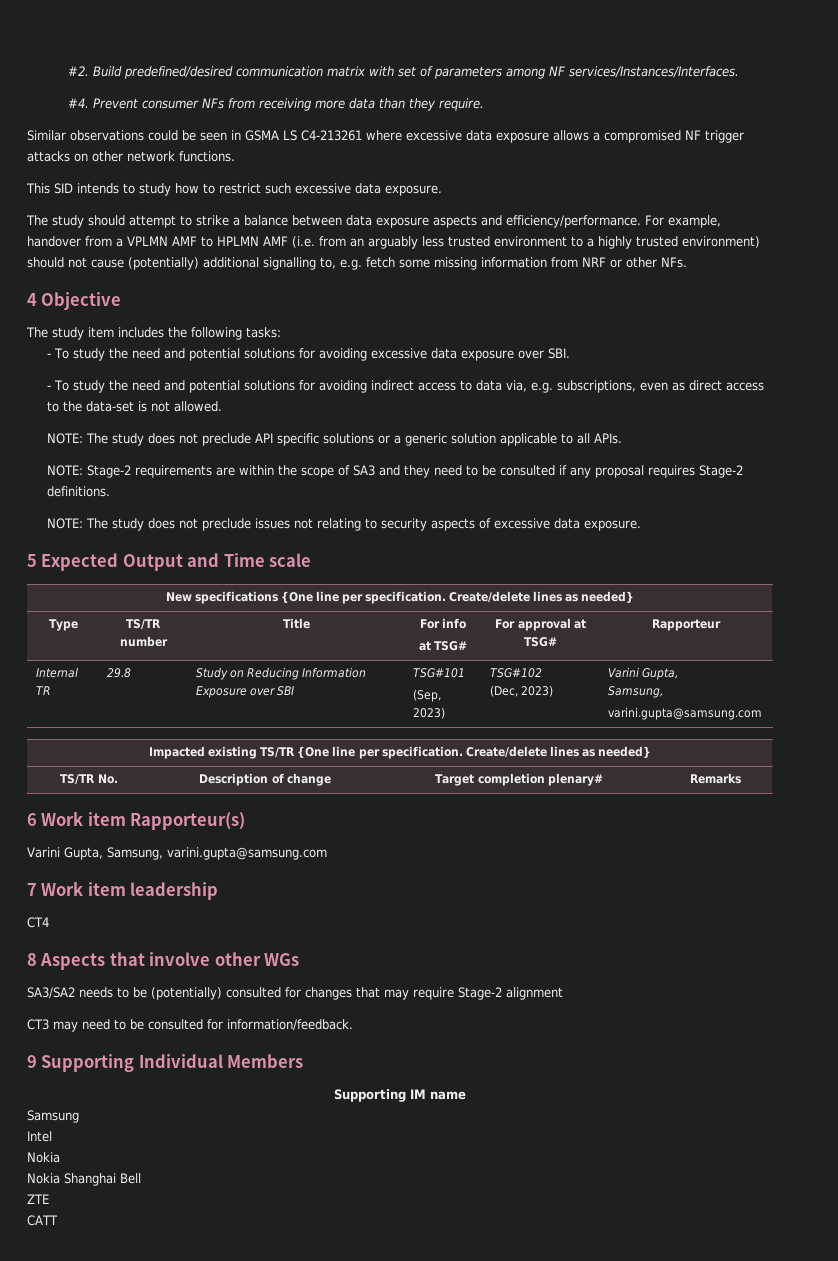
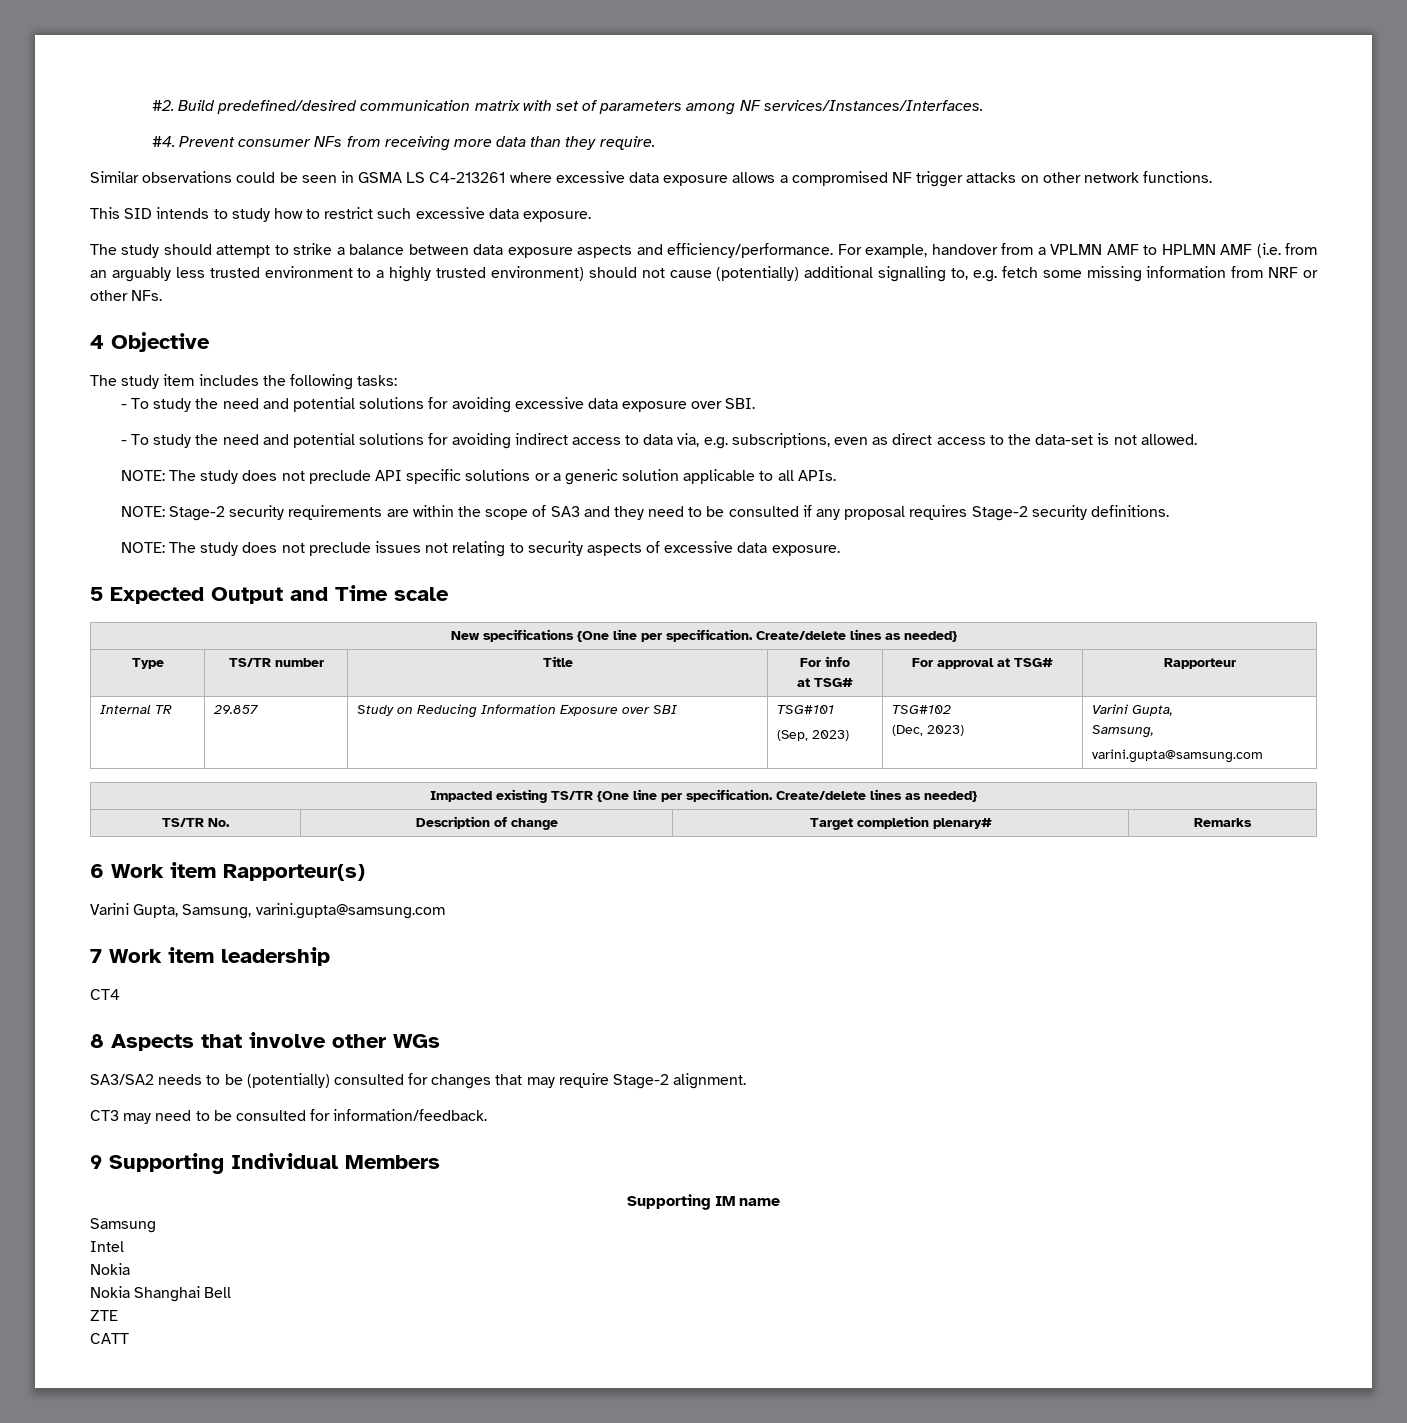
(132, 471) none -> [229,505,285,520] security
(744, 471) none -> [1031,505,1087,520] security
[106,668,131,678] 29.8 -> [213,705,259,714] 29.857
[506,987,563,1000] alignment -> [673,1073,747,1089] alignment.

